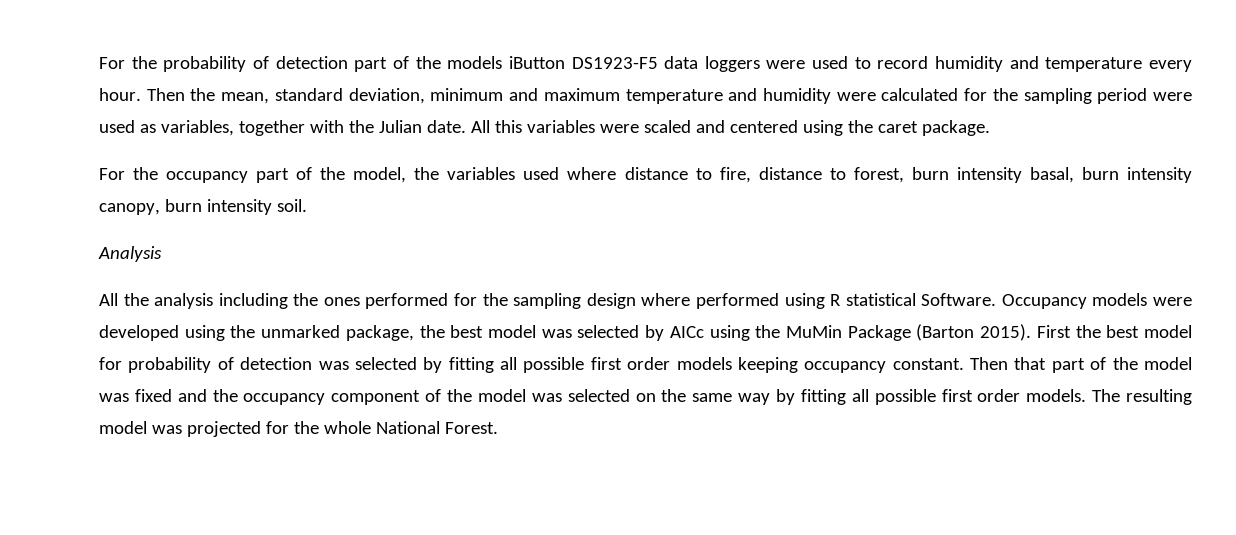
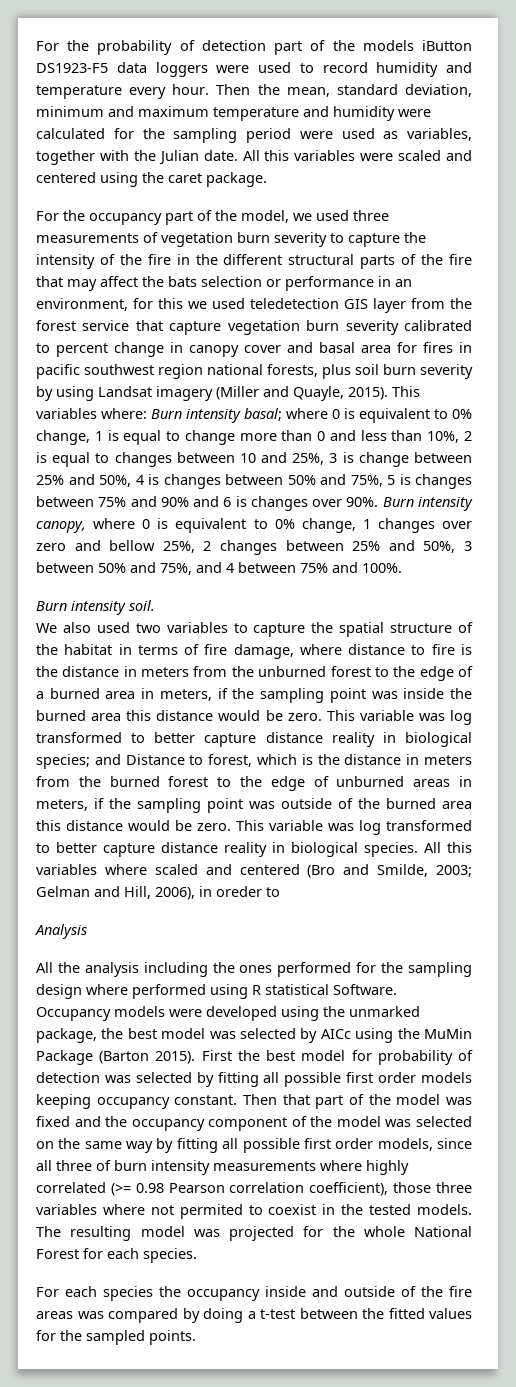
[414,167,1192,183] [99,199,307,215] the variables used where distance to fire, distance to forest, burn intensity basal, burn intensity canopy, burn intensity soil. -> [293,210,389,221] [36,232,426,247] [36,254,473,269] [36,276,412,291] [36,298,472,313] [36,320,472,335] [36,342,472,357] [36,364,473,379] [36,386,420,401] [36,408,472,423] [36,430,473,445] [36,452,473,467] [36,474,472,489] [36,496,473,511] [36,518,473,533] [36,540,473,555] [36,562,402,575] [36,600,155,615] [36,622,473,637] [36,644,472,659] [36,666,474,681] [36,688,473,703] [36,710,473,725] [36,732,473,747] [36,754,473,769] [36,776,473,791] [36,798,472,813] [36,820,472,835] [36,842,472,857] [36,864,472,878] [36,886,280,900] we used three measurements of vegetation burn severity to capture the intensity of the fire in the different structural parts of the fire that may affect the bats selection or performance in an environment, for this we used teledetection GIS layer from the forest service that capture vegetation burn severity calibrated to percent change in canopy cover and basal area for fires in pacific southwest region national forests, plus soil burn severity by using Landsat imagery (Miller and Quayle, 2015). This variables where: Burn intensity basal; where 0 is equivalent to 0% change, 1 is equal to change more than 0 and less than 10%, 2 is equal to changes between 10 and 25%, 3 is change between 25% and 50%, 4 is changes between 50% and 75%, 5 is changes between 75% and 90% and 6 is changes over 90%. Burn intensity canopy, where 0 is equivalent to 0% change, 1 changes over zero and bellow 25%, 2 changes between 25% and 50%, 3 between 50% and 75%, and 4 between 75% and 100%. // Burn intensity soil. // We also used two variables to capture the spatial structure of the habitat in terms of fire damage, where distance to fire is the distance in meters from the unburned forest to the edge of a burned area in meters, if the sampling point was inside the burned area this distance would be zero. This variable was log transformed to better capture distance reality in biological species; and Distance to forest, which is the distance in meters from the burned forest to the edge of unburned areas in meters, if the sampling point was outside of the burned area this distance would be zero. This variable was log transformed to better capture distance reality in biological species. All this variables where scaled and centered (Bro and Smilde, 2003; Gelman and Hill, 2006), in oreder to
(1021, 395) none -> [377,1138,473,1151] [36,1160,409,1175] [36,1182,472,1196] [36,1204,412,1219] models, since all three of burn intensity measurements where highly correlated (>= 0.98 Pearson correlation coefficient), those three variables where not permited to coexist in the tested
[444,422,498,434] Forest. -> [36,1248,197,1263] [36,1286,472,1301] [36,1308,472,1323] [36,1330,196,1345] Forest for each species. // For each species the occupancy inside and outside of the fire areas was compared by doing a t-test between the fitted values for the sampled points.

